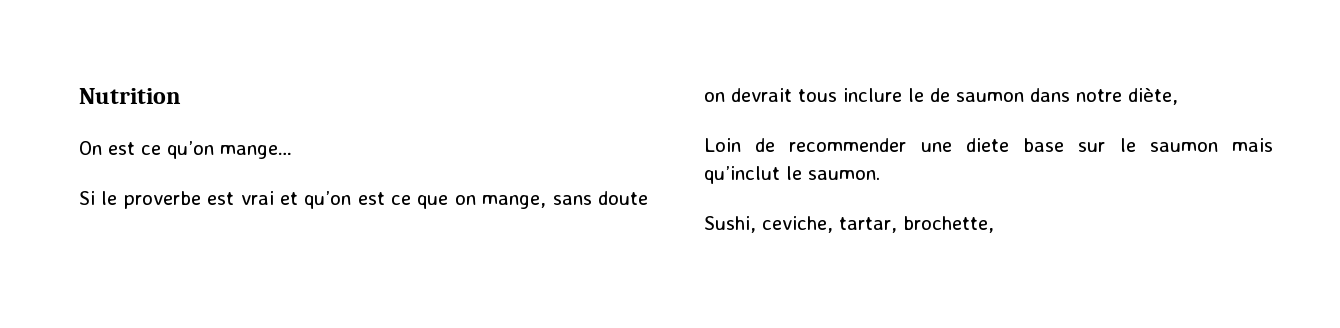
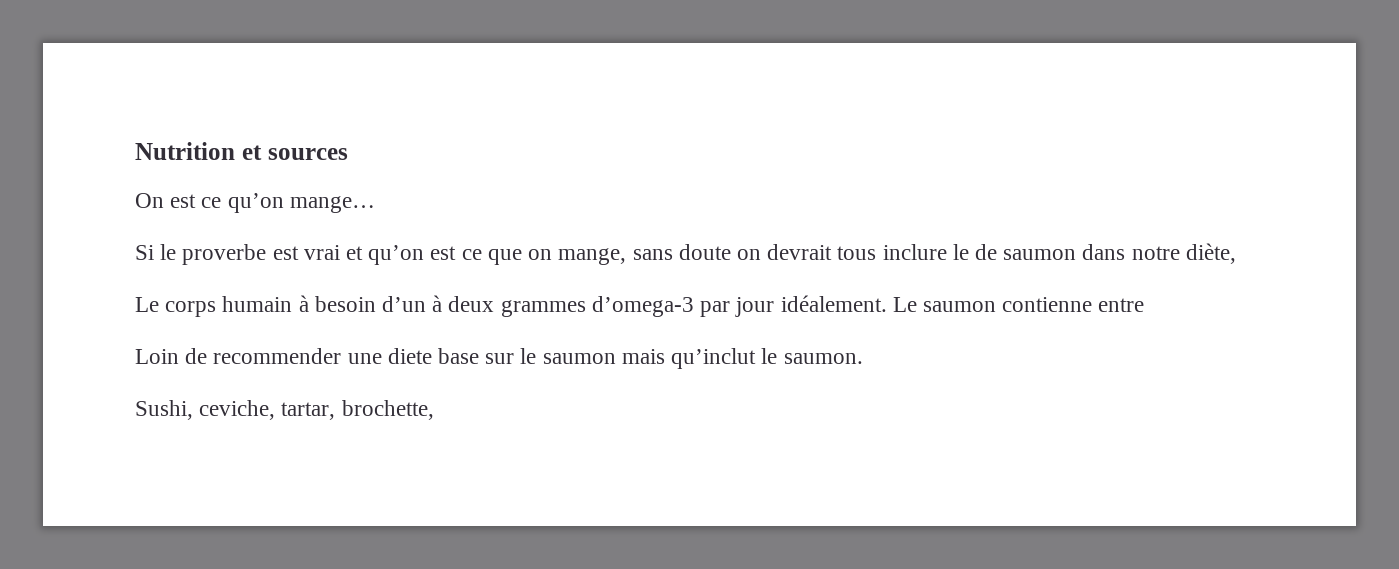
(181, 96) none -> [241,145,348,160] et sources
(1178, 96) none -> [135,295,1145,317] // Le corps humain à besoin d’un à deux grammes d’omega-3 par jour idéalement. Le saumon contienne entre

